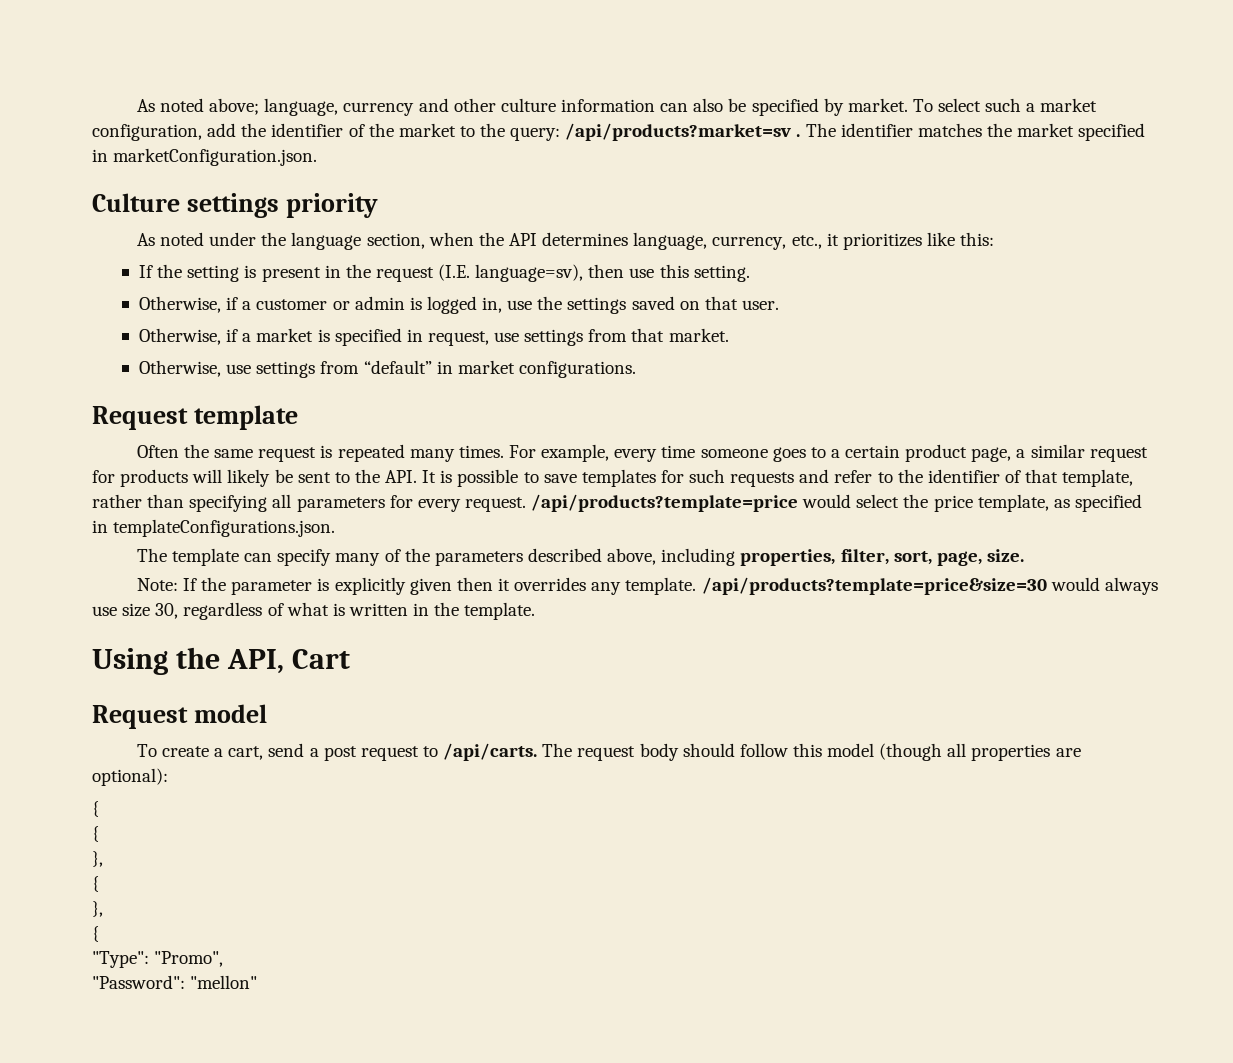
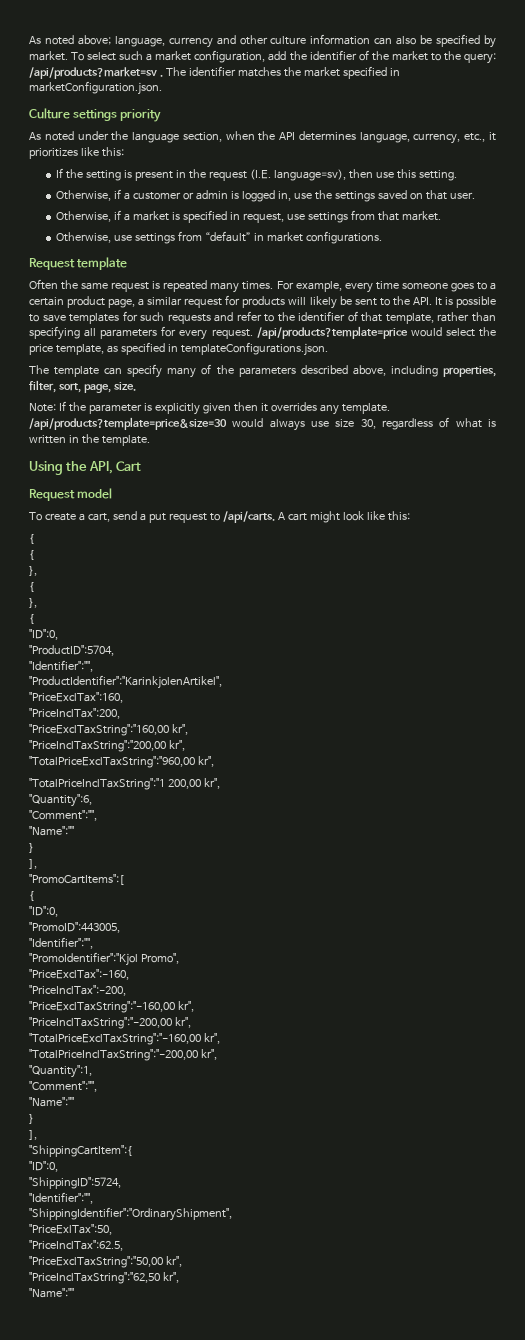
[323,746,357,761] post -> [148,513,166,523] put
[542,743,1081,761] [92,768,168,786] The request body should follow this model (though all properties are optional): -> [277,511,410,523] A cart might look like this:
[92,951,224,968] [92,975,258,989] "Type": "Promo", // "Password": "mellon" -> [29,629,58,640] [29,645,114,656] [29,660,93,672] [29,675,222,689] [29,692,123,703] [29,708,120,719] [29,724,188,736] [29,740,185,752] [29,756,214,768] [29,778,220,790] [29,794,92,807] [29,810,97,821] [29,826,74,836] [29,843,34,853] [29,859,37,869] [29,874,124,885] [29,891,34,901] [29,906,58,917] [29,922,120,933] [29,937,93,949] [29,952,179,966] [29,969,129,980] [29,985,126,996] [29,1001,194,1013] [29,1017,191,1029] [29,1033,220,1045] [29,1049,217,1061] [29,1065,92,1078] [29,1081,97,1092] [29,1097,74,1107] [29,1114,34,1124] [29,1130,37,1140] [29,1145,132,1157] [29,1161,58,1172] [29,1177,121,1189] [29,1192,93,1204] [29,1207,232,1221] [29,1224,112,1235] [29,1240,123,1251] [29,1256,182,1268] [29,1272,179,1284] [29,1288,74,1298] "ID":0, // "ProductID":5704, // "Identifier":"", // "ProductIdentifier":"KarinkjolenArtikel", // "PriceExclTax":160, // "PriceInclTax":200, // "PriceExclTaxString":"160,00 kr", // "PriceInclTaxString":"200,00 kr", // "TotalPriceExclTaxString":"960,00 kr", // "TotalPriceInclTaxString":"1 200,00 kr", // "Quantity":6, // "Comment":"", // "Name":"" // } // ], // "PromoCartItems":[ // { // "ID":0, // "PromoID":443005, // "Identifier":"", // "PromoIdentifier":"Kjol Promo", // "PriceExclTax":-160, // "PriceInclTax":-200, // "PriceExclTaxString":"-160,00 kr", // "PriceInclTaxString":"-200,00 kr", // "TotalPriceExclTaxString":"-160,00 kr", // "TotalPriceInclTaxString":"-200,00 kr", // "Quantity":1, // "Comment":"", // "Name":"" // } // ], // "ShippingCartItem":{ // "ID":0, // "ShippingID":5724, // "Identifier":"", // "ShippingIdentifier":"OrdinaryShipment", // "PriceExlTax":50, // "PriceInclTax":62.5, // "PriceExclTaxString":"50,00 kr", // "PriceInclTaxString":"62,50 kr", // "Name":""

